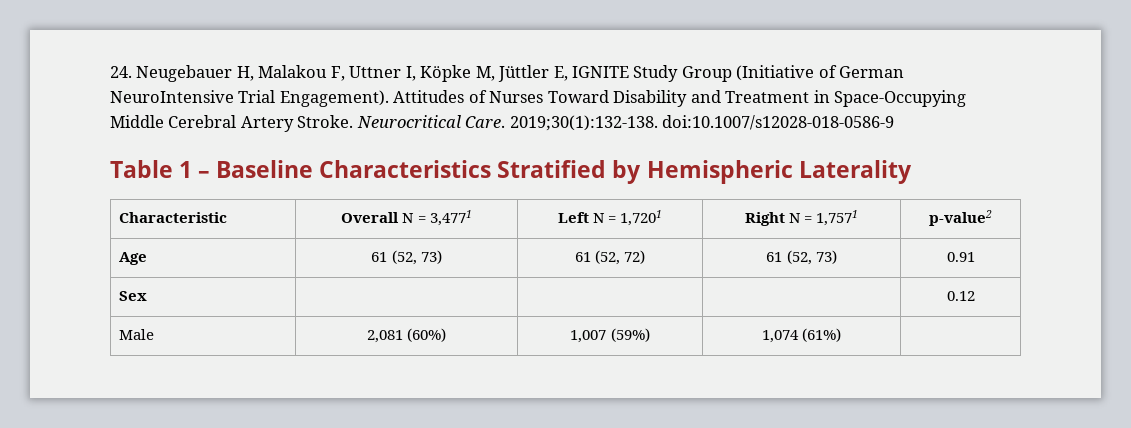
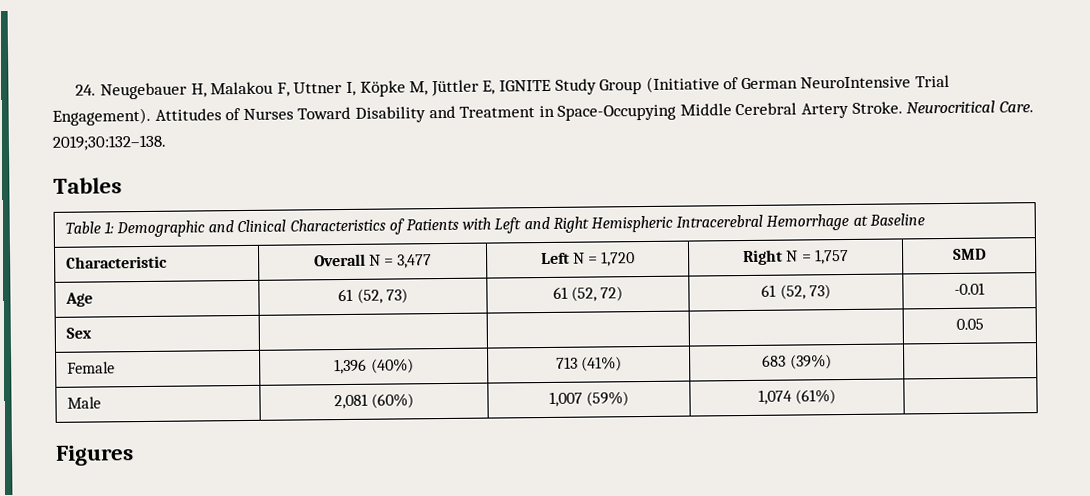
[509,115,895,131] [110,160,912,184] 2019;30(1):132-138. doi:10.1007/s12028-018-0586-9 // Table 1 – Baseline Characteristics Stratified by Hemispheric Laterality -> [52,134,167,151] [53,177,122,194] [64,213,925,238] 2019;30:132–138. // Tables // Table 1: Demographic and Clinical Characteristics of Patients with Left and Right Hemispheric Intracerebral Hemorrhage at Baseline
[429,210,472,226] 3,4771 -> [397,254,433,269] 3,477
[620,210,663,226] 1,7201 -> [601,251,636,267] 1,720
[816,210,859,226] [929,210,992,226] 1,7571 | p-value2 -> [814,248,849,265] [952,248,987,260] 1,757 | SMD
[946,252,975,262] 0.91 -> [954,282,985,295] -0.01
[946,291,975,301] 0.12 -> [955,318,984,330] [66,361,115,374] [334,358,414,375] [555,356,623,372] [762,354,832,370] 0.05 // Female | 1,396 (40%) | 713 (41%) | 683 (39%) |
(842, 335) none -> [55,445,134,466] // Figures

